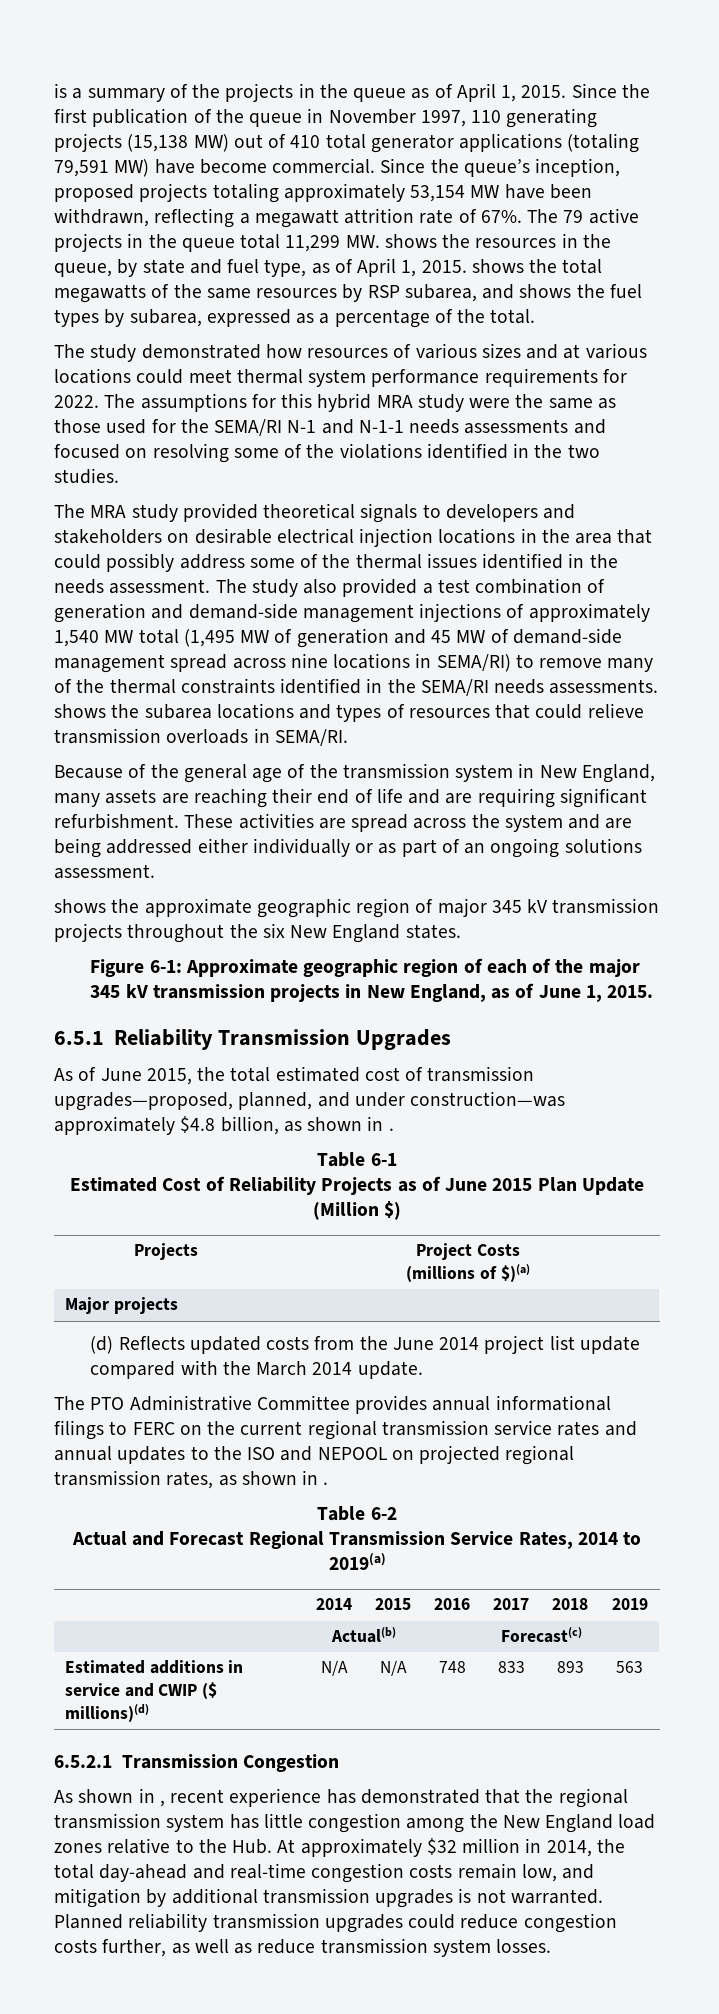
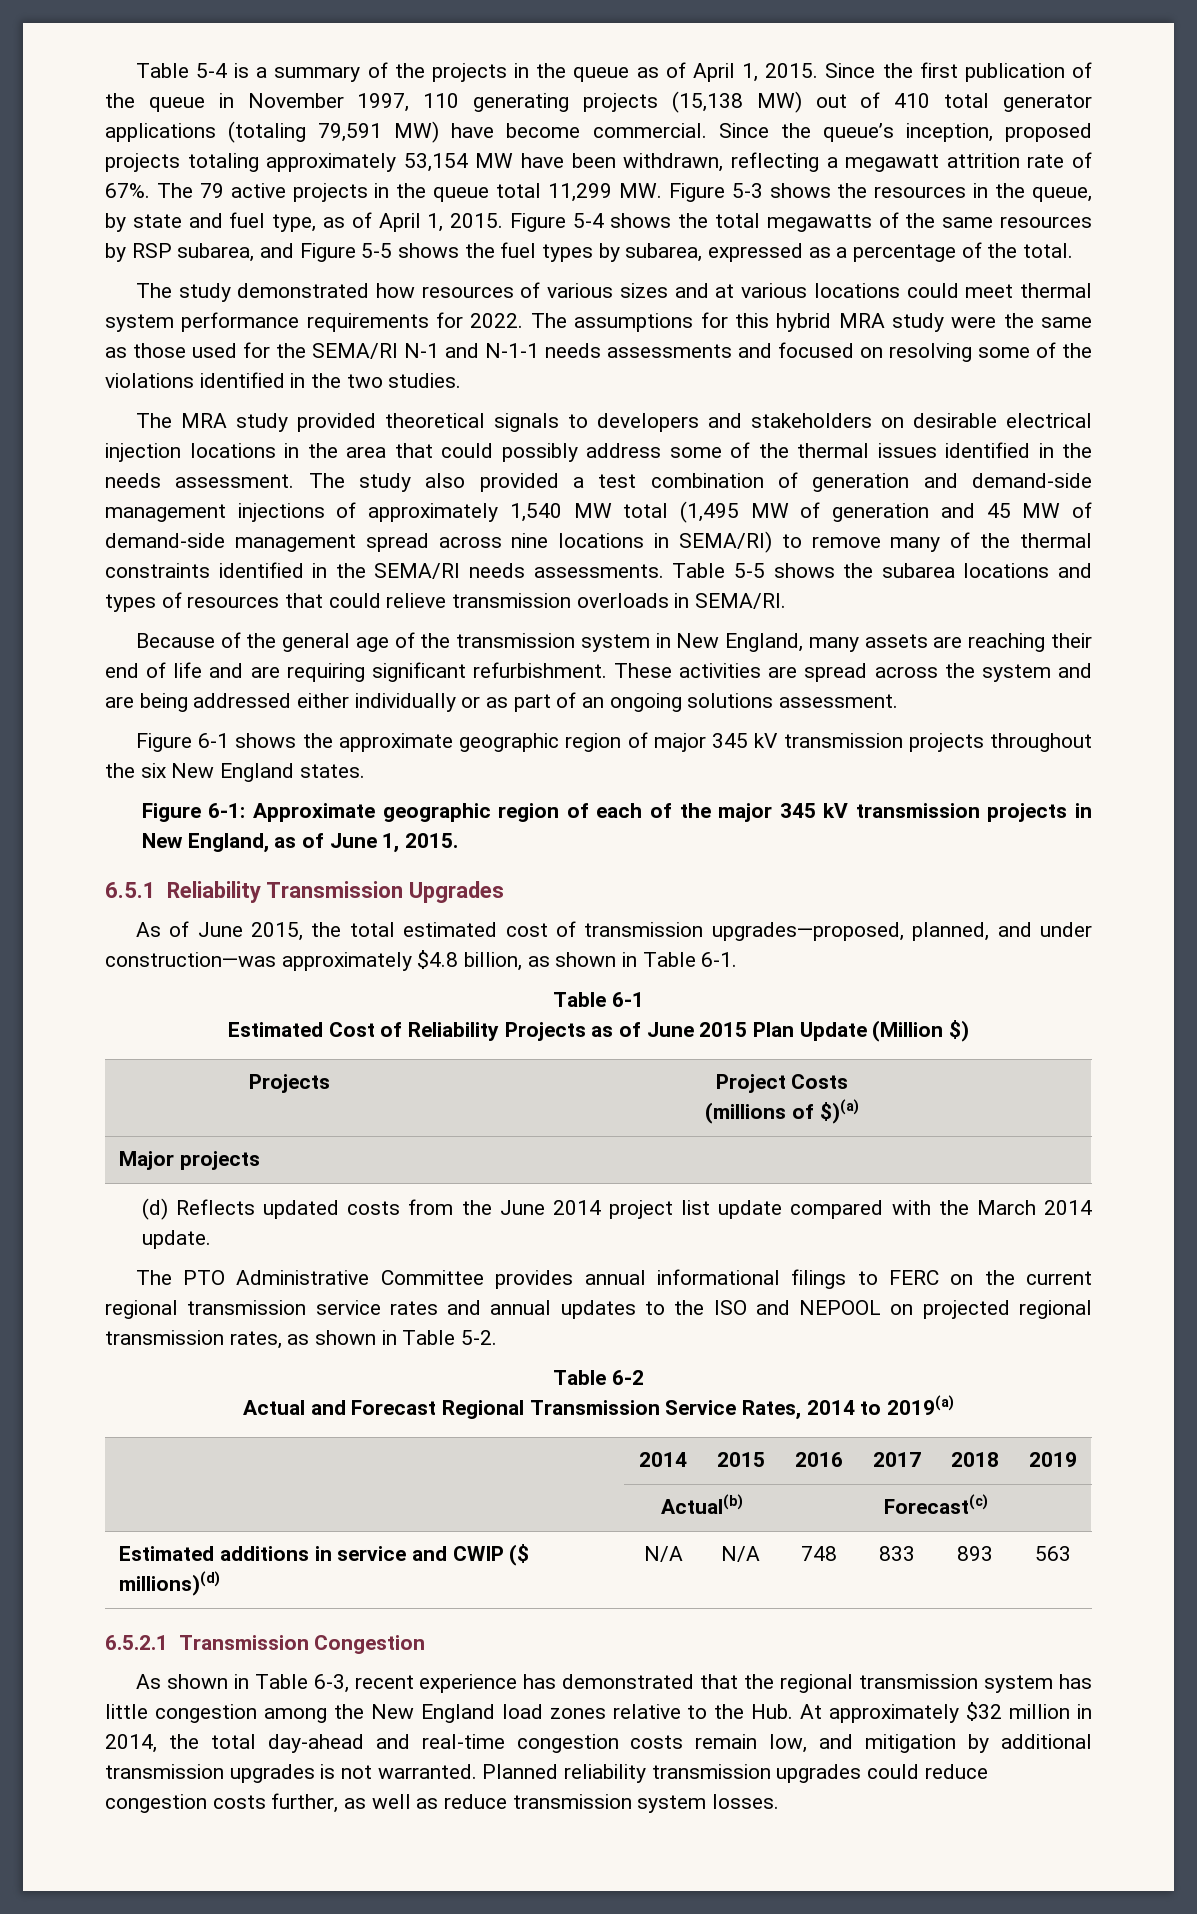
(54, 90) none -> [135,63,227,78] Table 5-4
(380, 241) none -> [668,183,763,202] Figure 5-3
(467, 266) none -> [509,213,604,232] Figure 5-4
(515, 291) none -> [299,243,393,262] Figure 5-5
(659, 686) none -> [672,563,765,578] Table 5-5
(155, 871) none -> [135,733,230,752] Figure 6-1
[388,1128,394,1131] . -> [642,952,738,967] Table 6-1.
[323,1482,329,1485] . -> [402,1330,498,1345] Table 5-2.
[159,1800,165,1807] , -> [254,1674,349,1693] Table 6-3,

